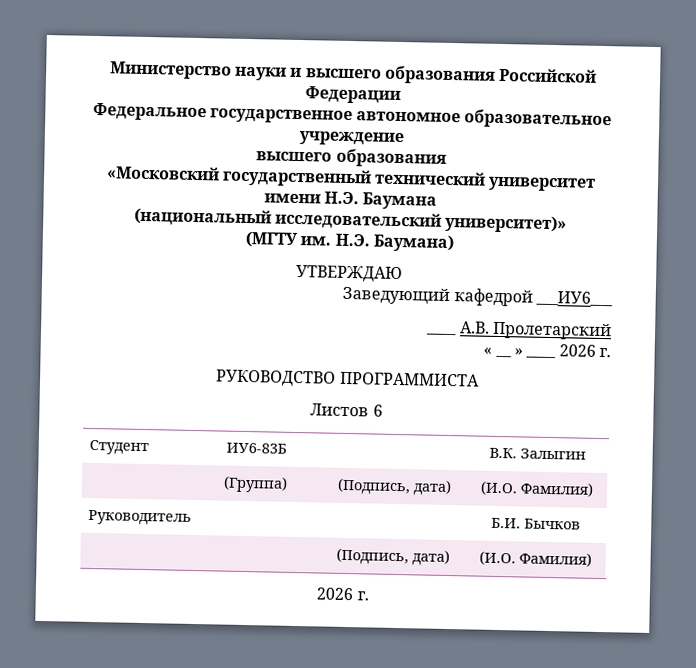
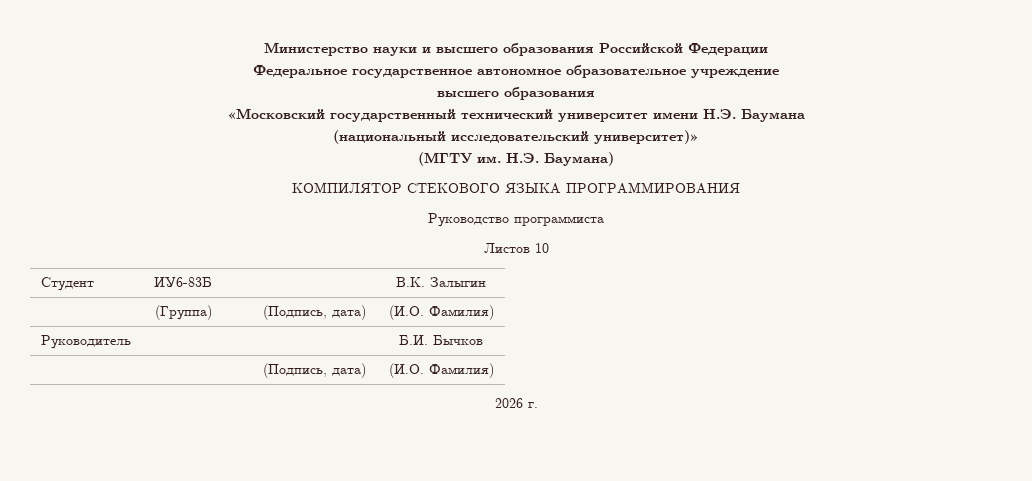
[296,264,403,284] [342,286,613,307] [426,321,612,341] [483,344,611,359] [215,369,480,388] УТВЕРЖДАЮ // Заведующий кафедрой ___ИУ6___ // ____ А.В. Пролетарский // « __ » ____ 2026 г. // РУКОВОДСТВО ПРОГРАММИСТА -> [292,182,740,194] [428,213,604,227] КОМПИЛЯТОР СТЕКОВОГО ЯЗЫКА ПРОГРАММИРОВАНИЯ // Руководство программиста
[372,404,383,417] 6 -> [534,243,549,253] 10

